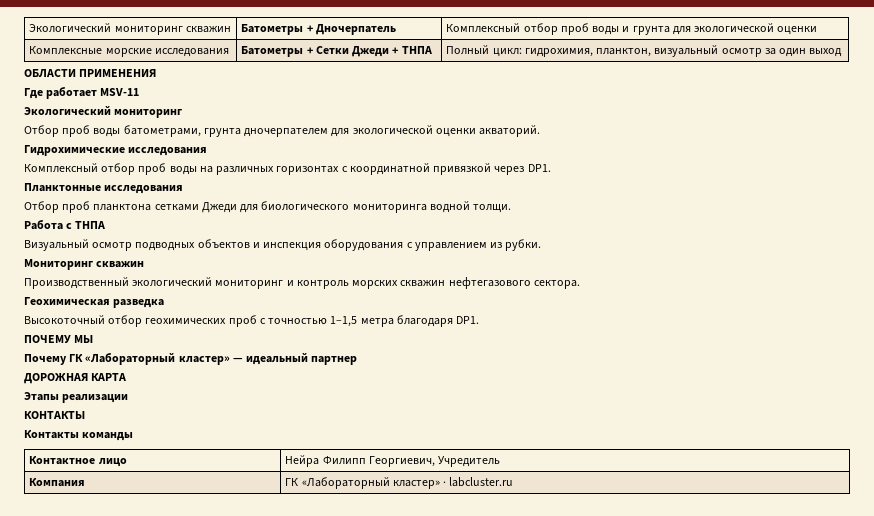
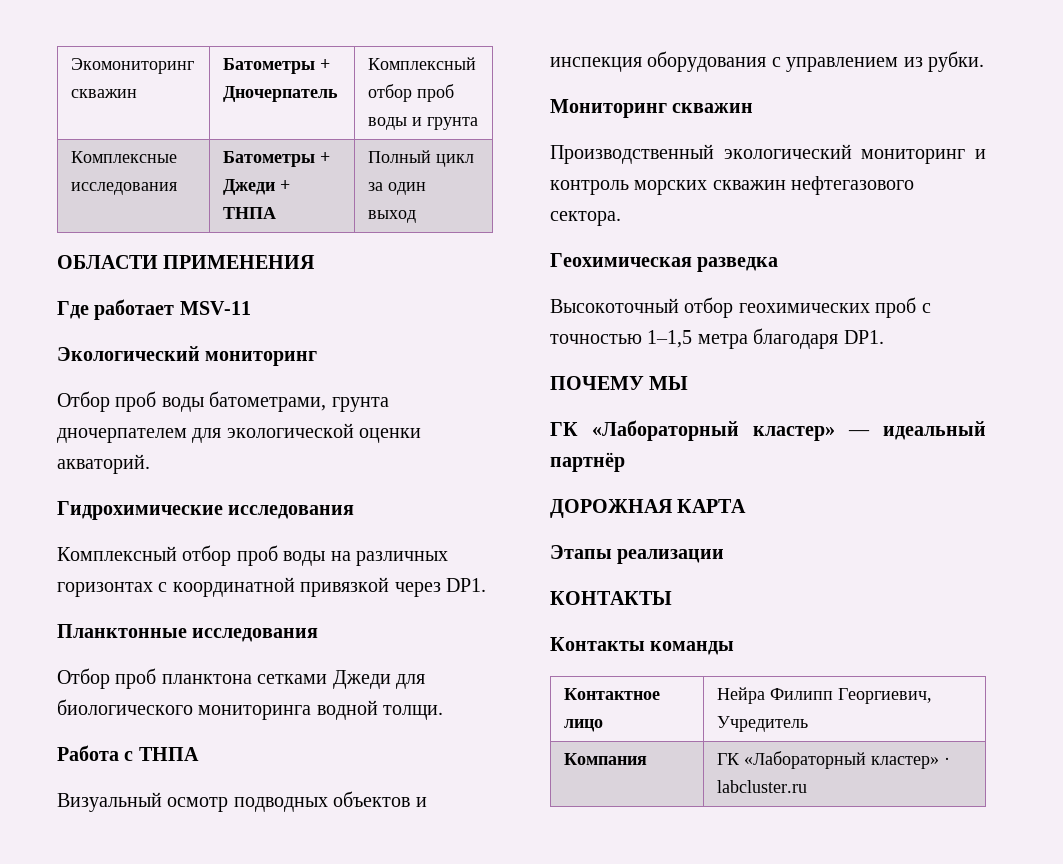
[29,23,183,35] Экологический мониторинг -> [71,58,195,74] Экомониторинг
[672,23,818,35] для экологической оценки -> (479, 123) none
[105,48,152,57] морские -> (178, 157) none
[315,46,349,54] Сетки -> (331, 157) none
[492,45,762,57] цикл: гидрохимия, планктон, визуальный осмотр -> [436,154,475,167] цикл
[24,354,67,365] Почему -> (689, 383) none
[311,356,358,365] партнер -> [550,452,625,472] партнёр

